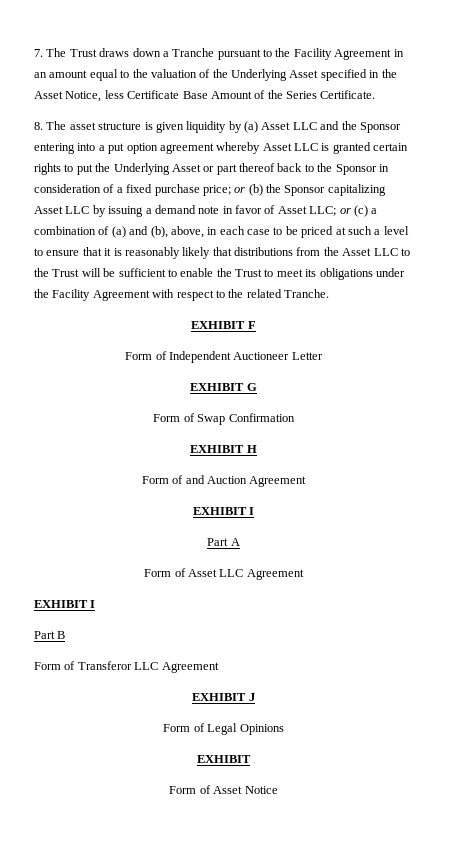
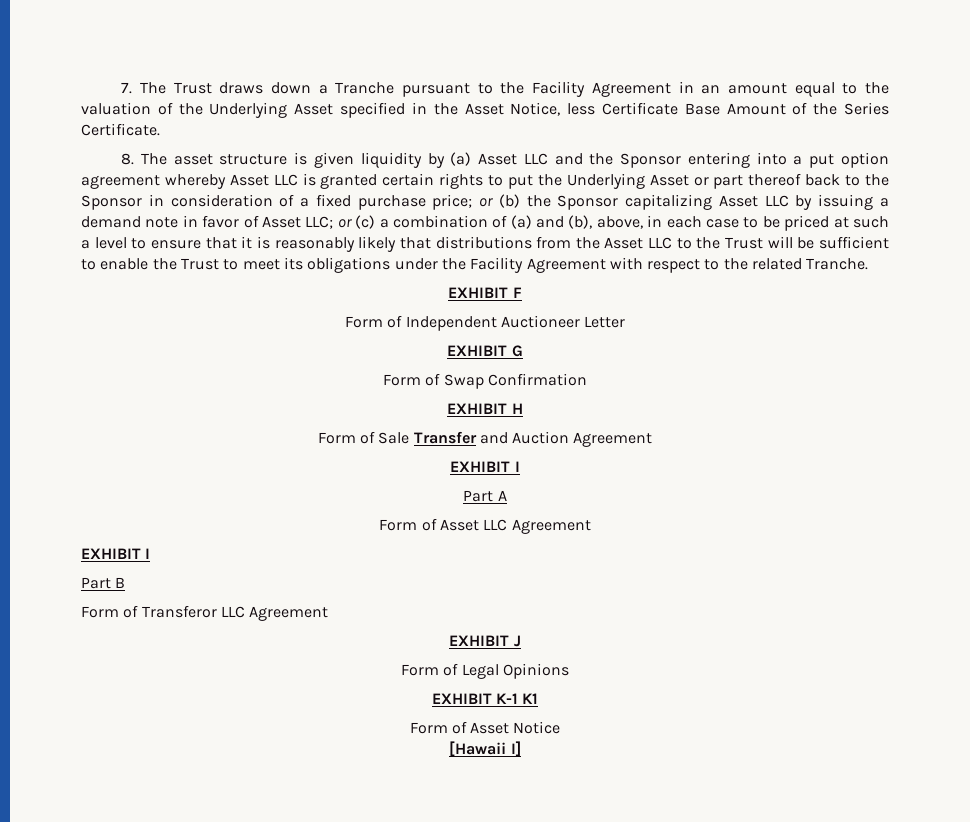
(184, 479) none -> [378,431,477,444] Sale Transfer
(251, 759) none -> [496,693,539,704] K-1 K1
(278, 790) none -> [449,741,521,757] // [Hawaii I]

